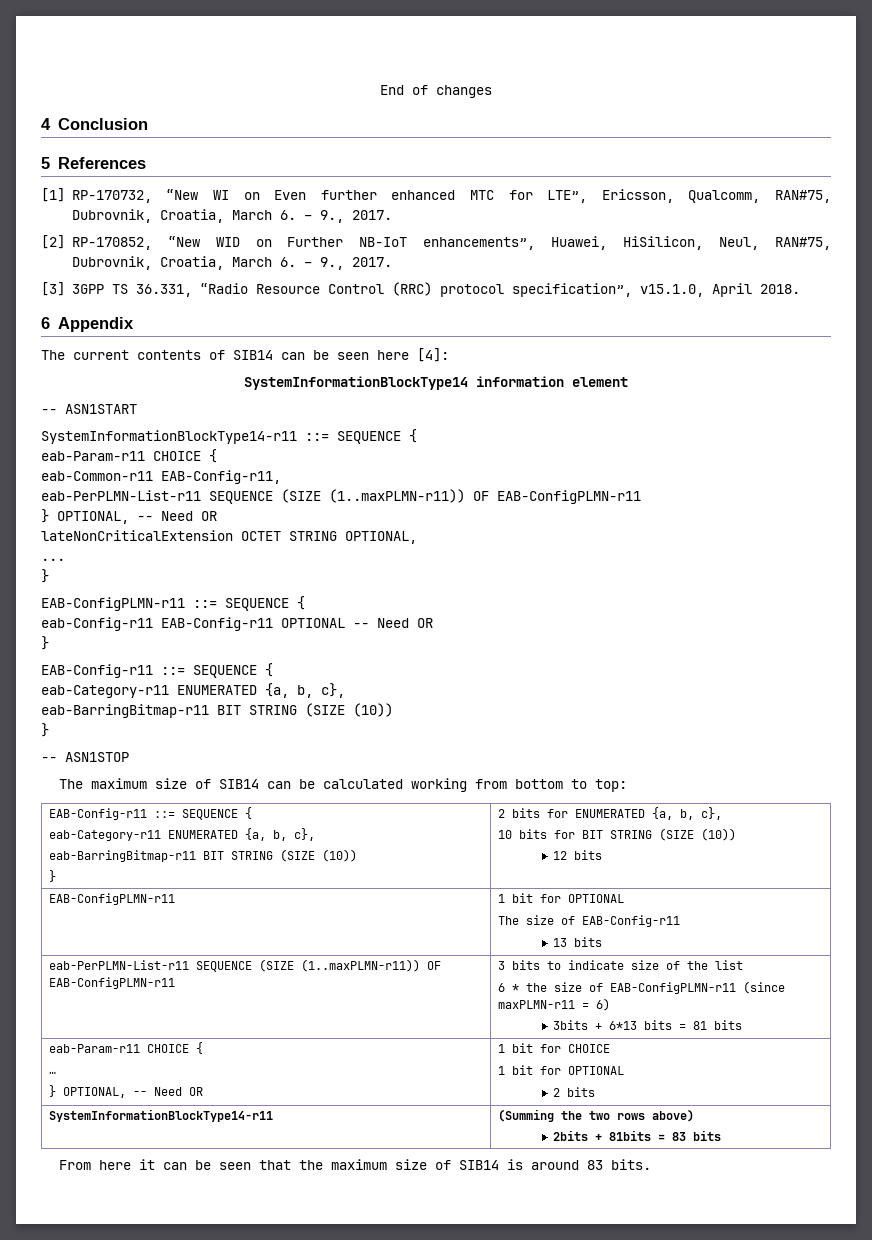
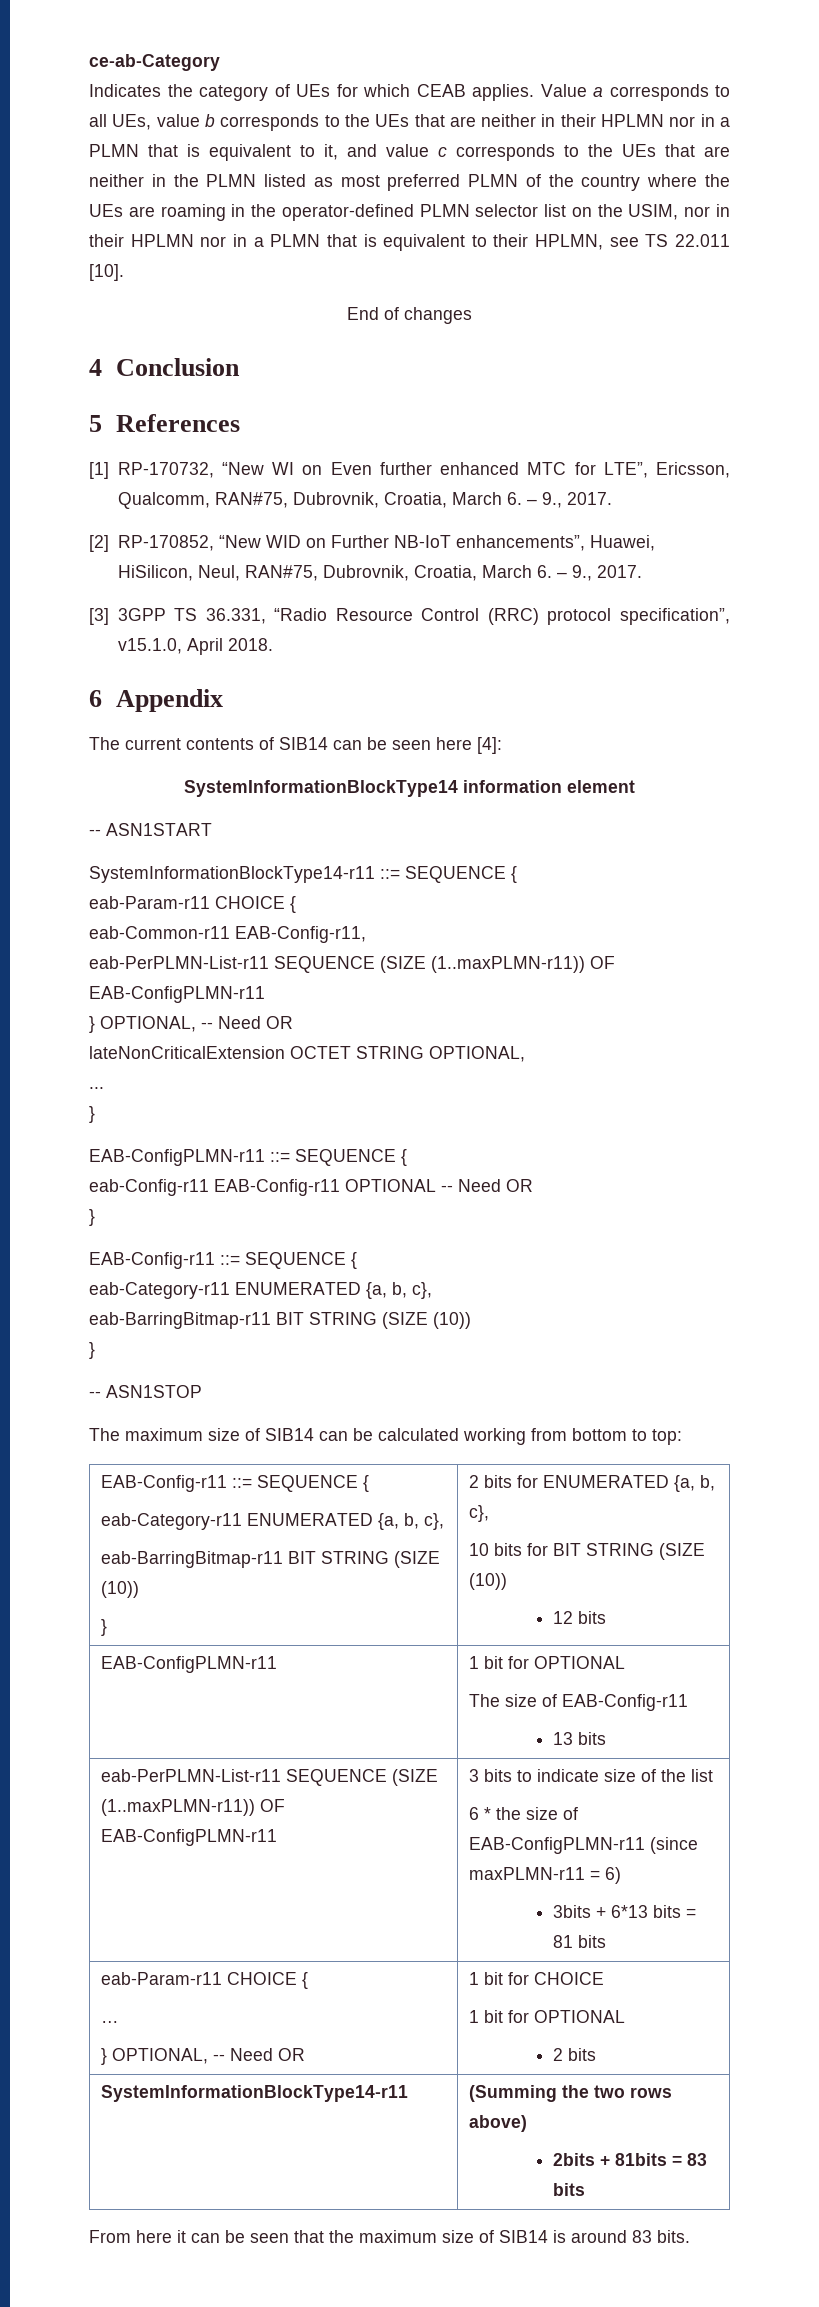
(380, 90) none -> [89,54,220,71] [89,84,730,101] [89,114,730,131] [89,144,730,161] [89,174,730,191] [89,204,730,221] [89,234,730,251] [89,264,124,281] ce-ab-Category // Indicates the category of UEs for which CEAB applies. Value a corresponds to all UEs, value b corresponds to the UEs that are neither in their HPLMN nor in a PLMN that is equivalent to it, and value c corresponds to the UEs that are neither in the PLMN listed as most preferred PLMN of the country where the UEs are roaming in the operator-defined PLMN selector list on the USIM, nor in their HPLMN nor in a PLMN that is equivalent to their HPLMN, see TS 22.011 [10]. //

